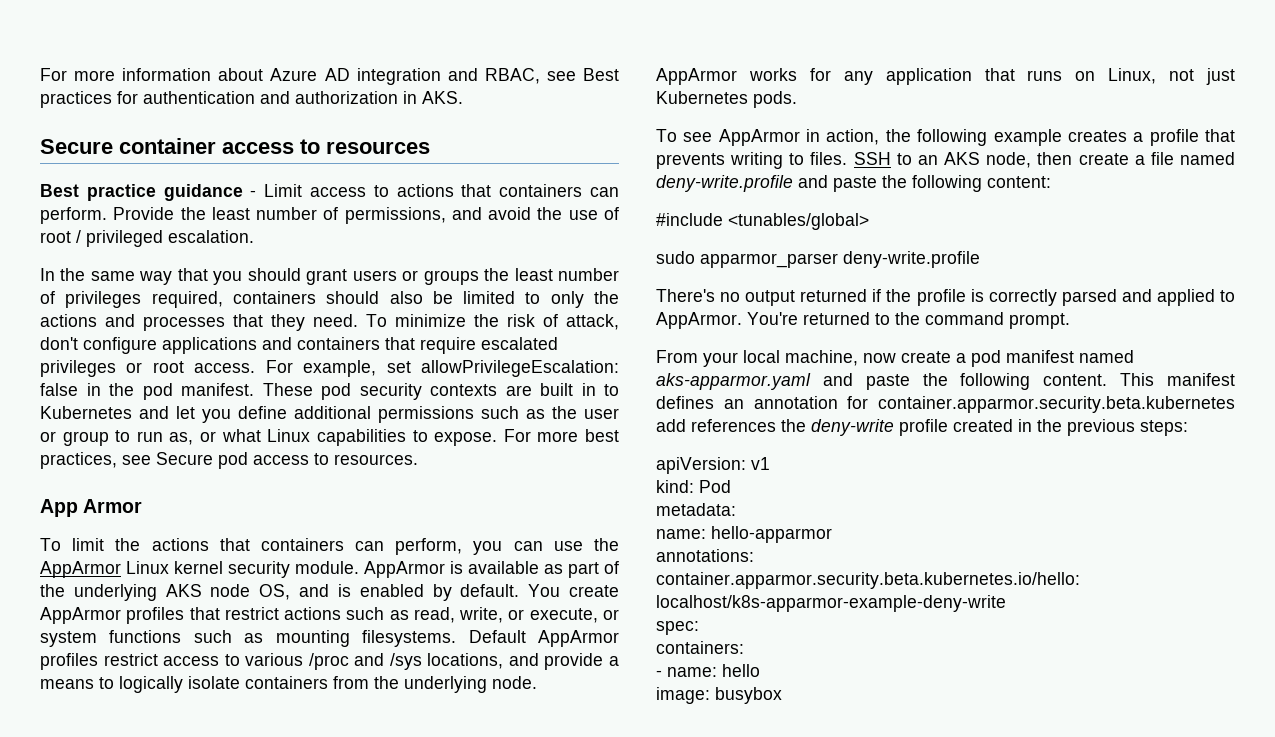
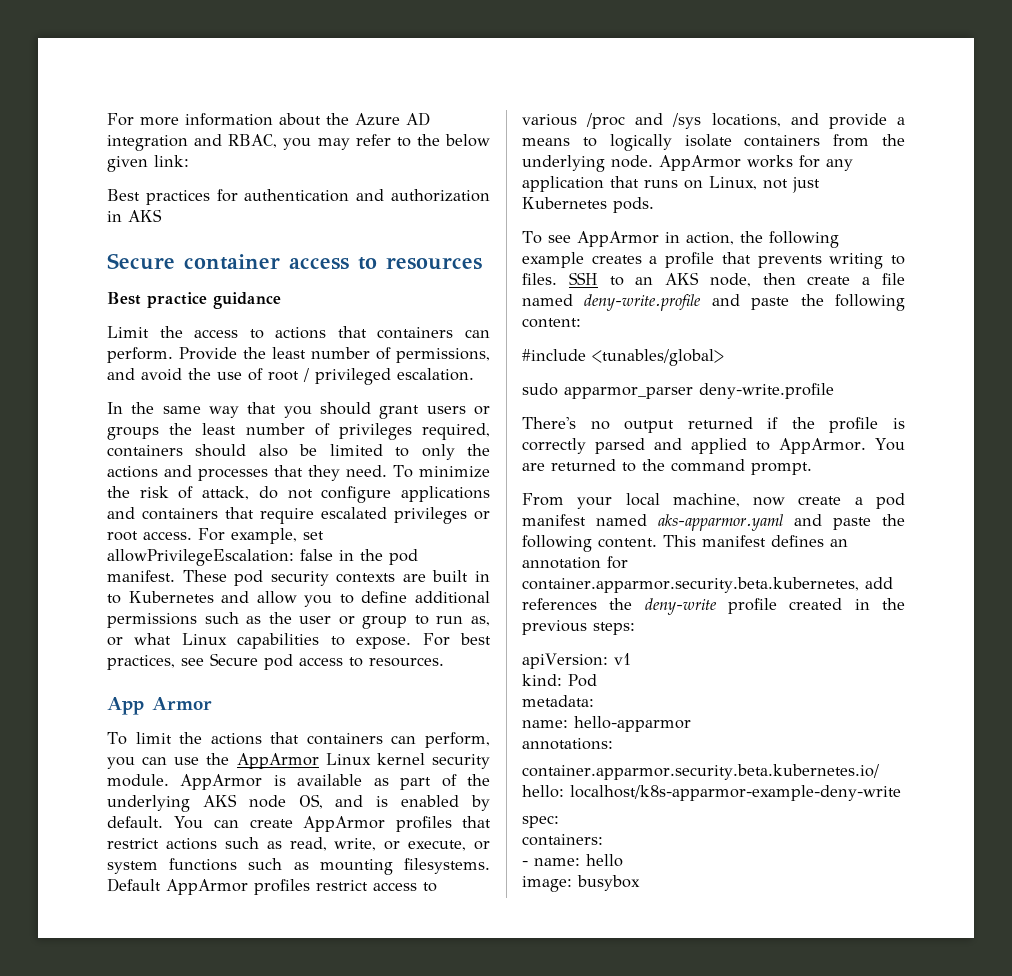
(264, 74) none -> [326,113,349,125] the
[546,71,576,81] see -> [283,134,490,150] [107,155,189,172] you may refer to the below given link: //
[422,91,463,104] AKS. -> [128,209,162,222] AKS
[250,184,303,197] - Limit -> [107,326,183,338] // Limit the
[40,337,78,350] don't -> [258,486,313,499] do not
[176,406,231,423] let you -> [256,591,354,607] allow you to
[537,431,579,442] more -> (450, 639) none
(561, 590) none -> [213,819,239,828] can
[747,312,798,325] You're -> [875,438,906,451] [522,463,545,471] You are
[878,396,1235,413] container.apparmor.security.beta.kubernetes -> [522,577,859,593] container.apparmor.security.beta.kubernetes,

